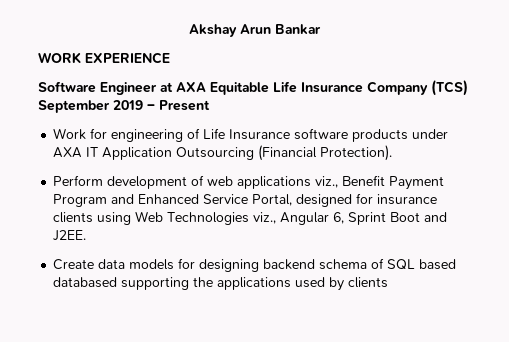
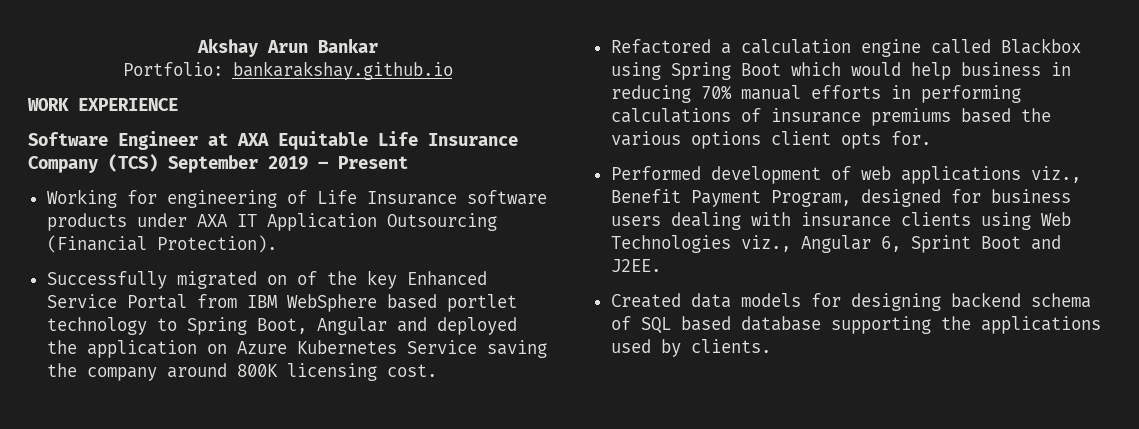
(321, 29) none -> [122,61,453,80] // Portfolio: bankarakshay.github.io
[53,128,87,140] Work -> [46,189,117,208] Working
[53,175,104,186] Perform -> [46,270,487,289] [46,294,517,312] [46,317,517,335] [46,340,547,358] [46,363,437,381] [610,38,1081,57] [610,62,1071,80] [610,85,1021,103] [610,108,1051,126] [610,131,931,149] [610,166,701,180] Successfully migrated on of the key Enhanced Service Portal from IBM WebSphere based portlet technology to Spring Boot, Angular and deployed the application on Azure Kubernetes Service saving the company around 800K licensing cost. // Refactored a calculation engine called Blackbox using Spring Boot which would help business in reducing 70% manual efforts in performing calculations of insurance premiums based the various options client opts for. // Performed
[53,193,374,207] Program and Enhanced Service Portal, designed for -> [770,189,1071,207] [610,212,791,230] Program, designed for business users dealing with
[53,259,95,270] Create -> [610,293,681,308] Created
[53,277,118,288] databased -> [740,316,821,331] database
[348,277,389,288] clients -> [690,339,771,353] clients.

